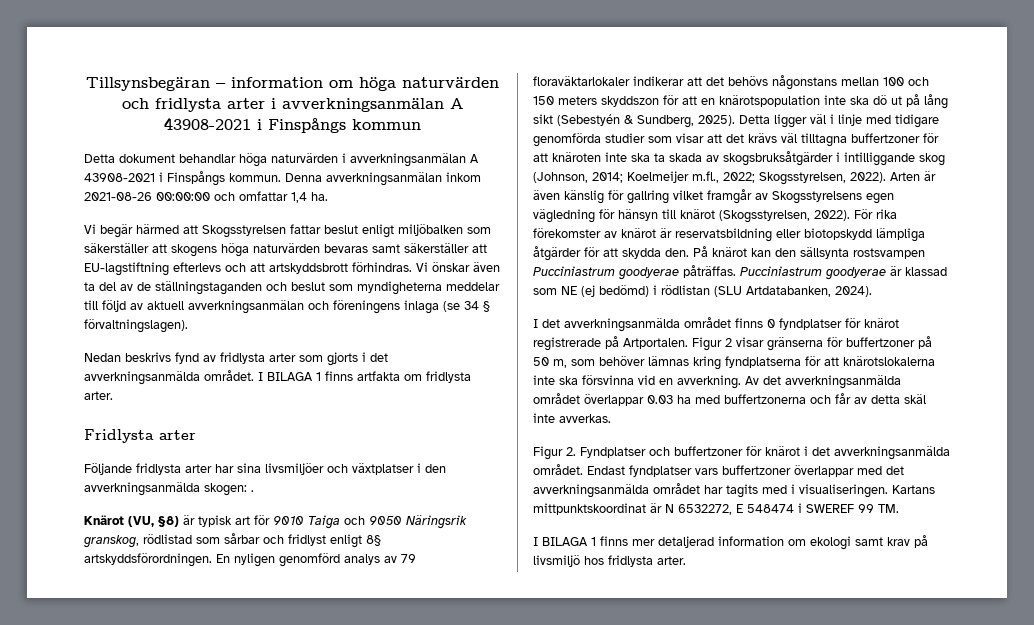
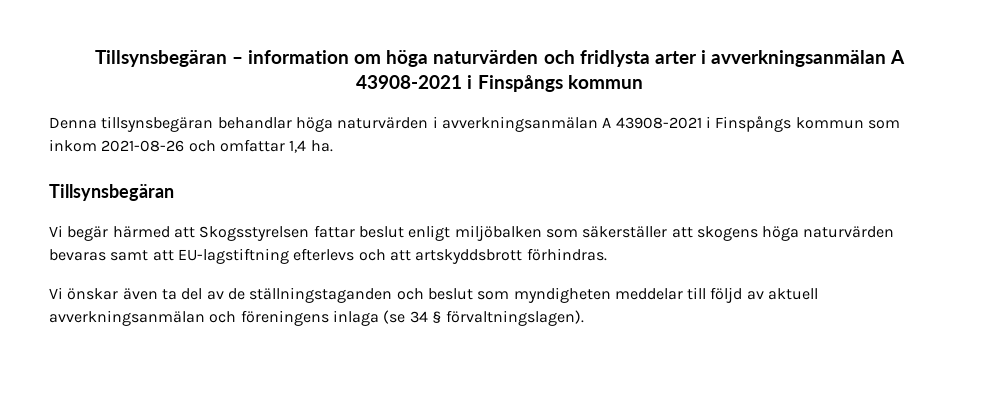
[84,154,175,163] Detta dokument -> [49,116,214,132] Denna tillsynsbegäran
[229,172,442,186] kommun. Denna avverkningsanmälan -> [795,117,900,129] kommun som
[156,192,210,201] 00:00:00 -> (185, 146) none
(328, 196) none -> [49,184,174,201] // Tillsynsbegäran
[404,243,469,253] säkerställer -> (149, 255) none
(412, 267) none -> (607, 254) //
[357,281,442,295] myndigheterna -> [513,287,611,303] myndigheten
[84,352,388,366] [84,370,471,385] [84,391,113,400] [84,429,196,443] [84,463,446,475] [84,482,254,496] [84,515,467,529] [83,533,381,548] [84,553,416,567] [533,75,929,90] [533,94,948,109] [533,114,939,128] [533,133,939,147] [533,151,945,166] [533,171,936,185] [533,189,894,204] [533,209,897,223] [533,228,925,242] [533,246,925,261] [533,265,947,280] [533,285,872,297] [533,317,899,332] [533,336,932,351] [533,356,935,370] [533,375,901,389] [533,393,926,406] [533,413,611,423] [533,446,950,460] [533,464,904,477] [533,483,935,498] [533,503,899,515] [533,535,928,550] [533,555,686,567] // Nedan beskrivs fynd av fridlysta arter som gjorts i det avverkningsanmälda området. I BILAGA 1 finns artfakta om fridlysta arter. // Fridlysta arter // Följande fridlysta arter har sina livsmiljöer och växtplatser i den avverkningsanmälda skogen: . // Knärot (VU, §8) är typisk art för 9010 Taiga och 9050 Näringsrik granskog, rödlistad som sårbar och fridlyst enligt 8§ artskyddsförordningen. En nyligen genomförd analys av 79 floraväktarlokaler indikerar att det behövs någonstans mellan 100 och 150 meters skyddszon för att en knärotspopulation inte ska dö ut på lång sikt (Sebestyén & Sundberg, 2025). Detta ligger väl i linje med tidigare genomförda studier som visar att det krävs väl tilltagna buffertzoner för att knäroten inte ska ta skada av skogsbruksåtgärder i intilliggande skog (Johnson, 2014; Koelmeijer m.fl., 2022; Skogsstyrelsen, 2022). Arten är även känslig för gallring vilket framgår av Skogsstyrelsens egen vägledning för hänsyn till knärot (Skogsstyrelsen, 2022). För rika förekomster av knärot är reservatsbildning eller biotopskydd lämpliga åtgärder för att skydda den. På knärot kan den sällsynta rostsvampen Pucciniastrum goodyerae påträffas. Pucciniastrum goodyerae är klassad som NE (ej bedömd) i rödlistan (SLU Artdatabanken, 2024). // I det avverkningsanmälda området finns 0 fyndplatser för knärot registrerade på Artportalen. Figur 2 visar gränserna för buffertzoner på 50 m, som behöver lämnas kring fyndplatserna för att knärotslokalerna inte ska försvinna vid en avverkning. Av det avverkningsanmälda området överlappar 0.03 ha med buffertzonerna och får av detta skäl inte avverkas. // Figur 2. Fyndplatser och buffertzoner för knärot i det avverkningsanmälda området. Endast fyndplatser vars buffertzoner överlappar med det avverkningsanmälda området har tagits med i visualiseringen. Kartans mittpunktskoordinat är N 6532272, E 548474 i SWEREF 99 TM. // I BILAGA 1 finns mer detaljerad information om ekologi samt krav på livsmiljö hos fridlysta arter. -> (585, 318) none

